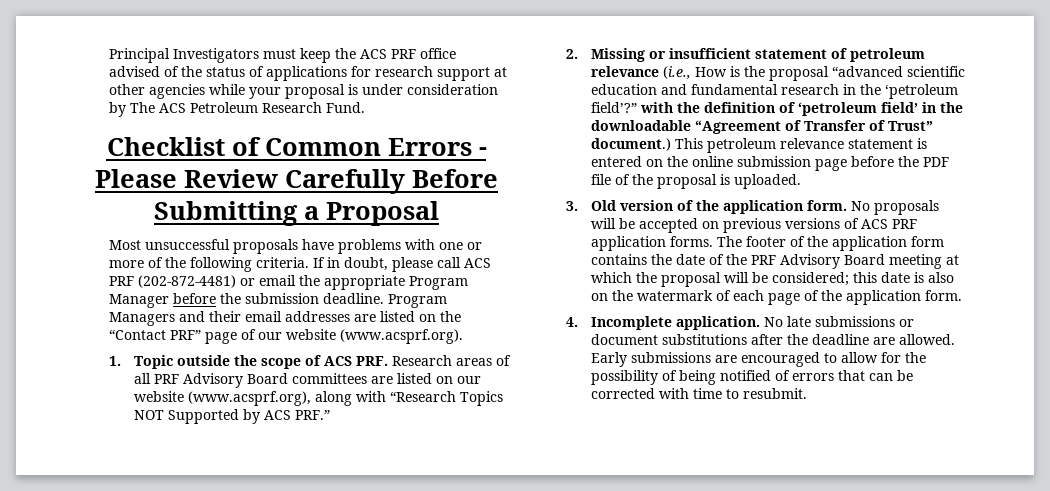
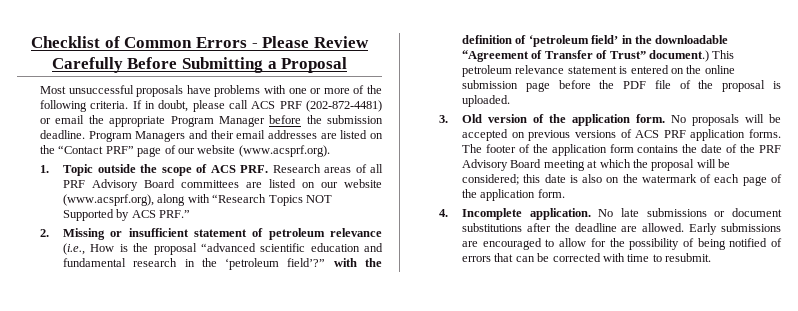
[108,48,456,63] [108,66,507,81] [108,84,498,99] [108,102,365,117] Principal Investigators must keep the ACS PRF office advised of the status of applications for research support at other agencies while your proposal is under consideration by The ACS Petroleum Research Fund. // -> (31, 42) none

